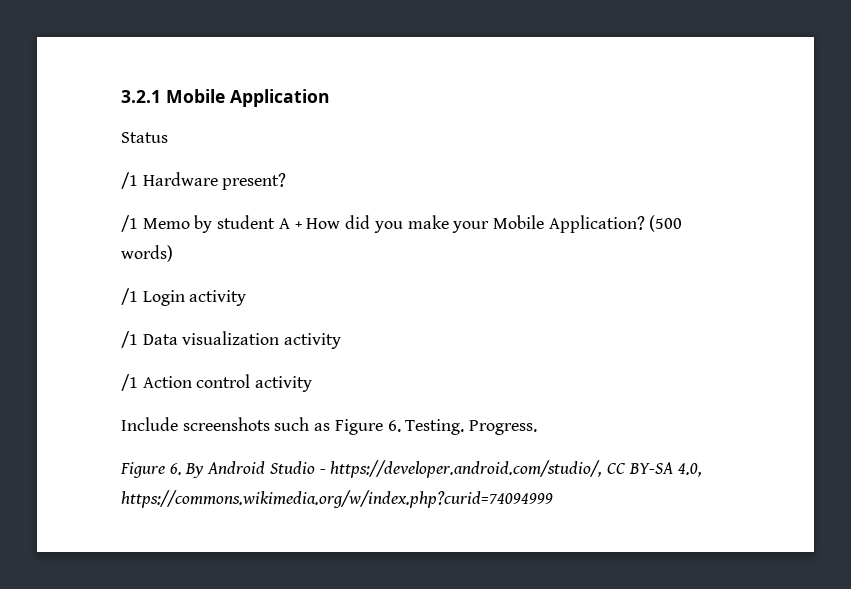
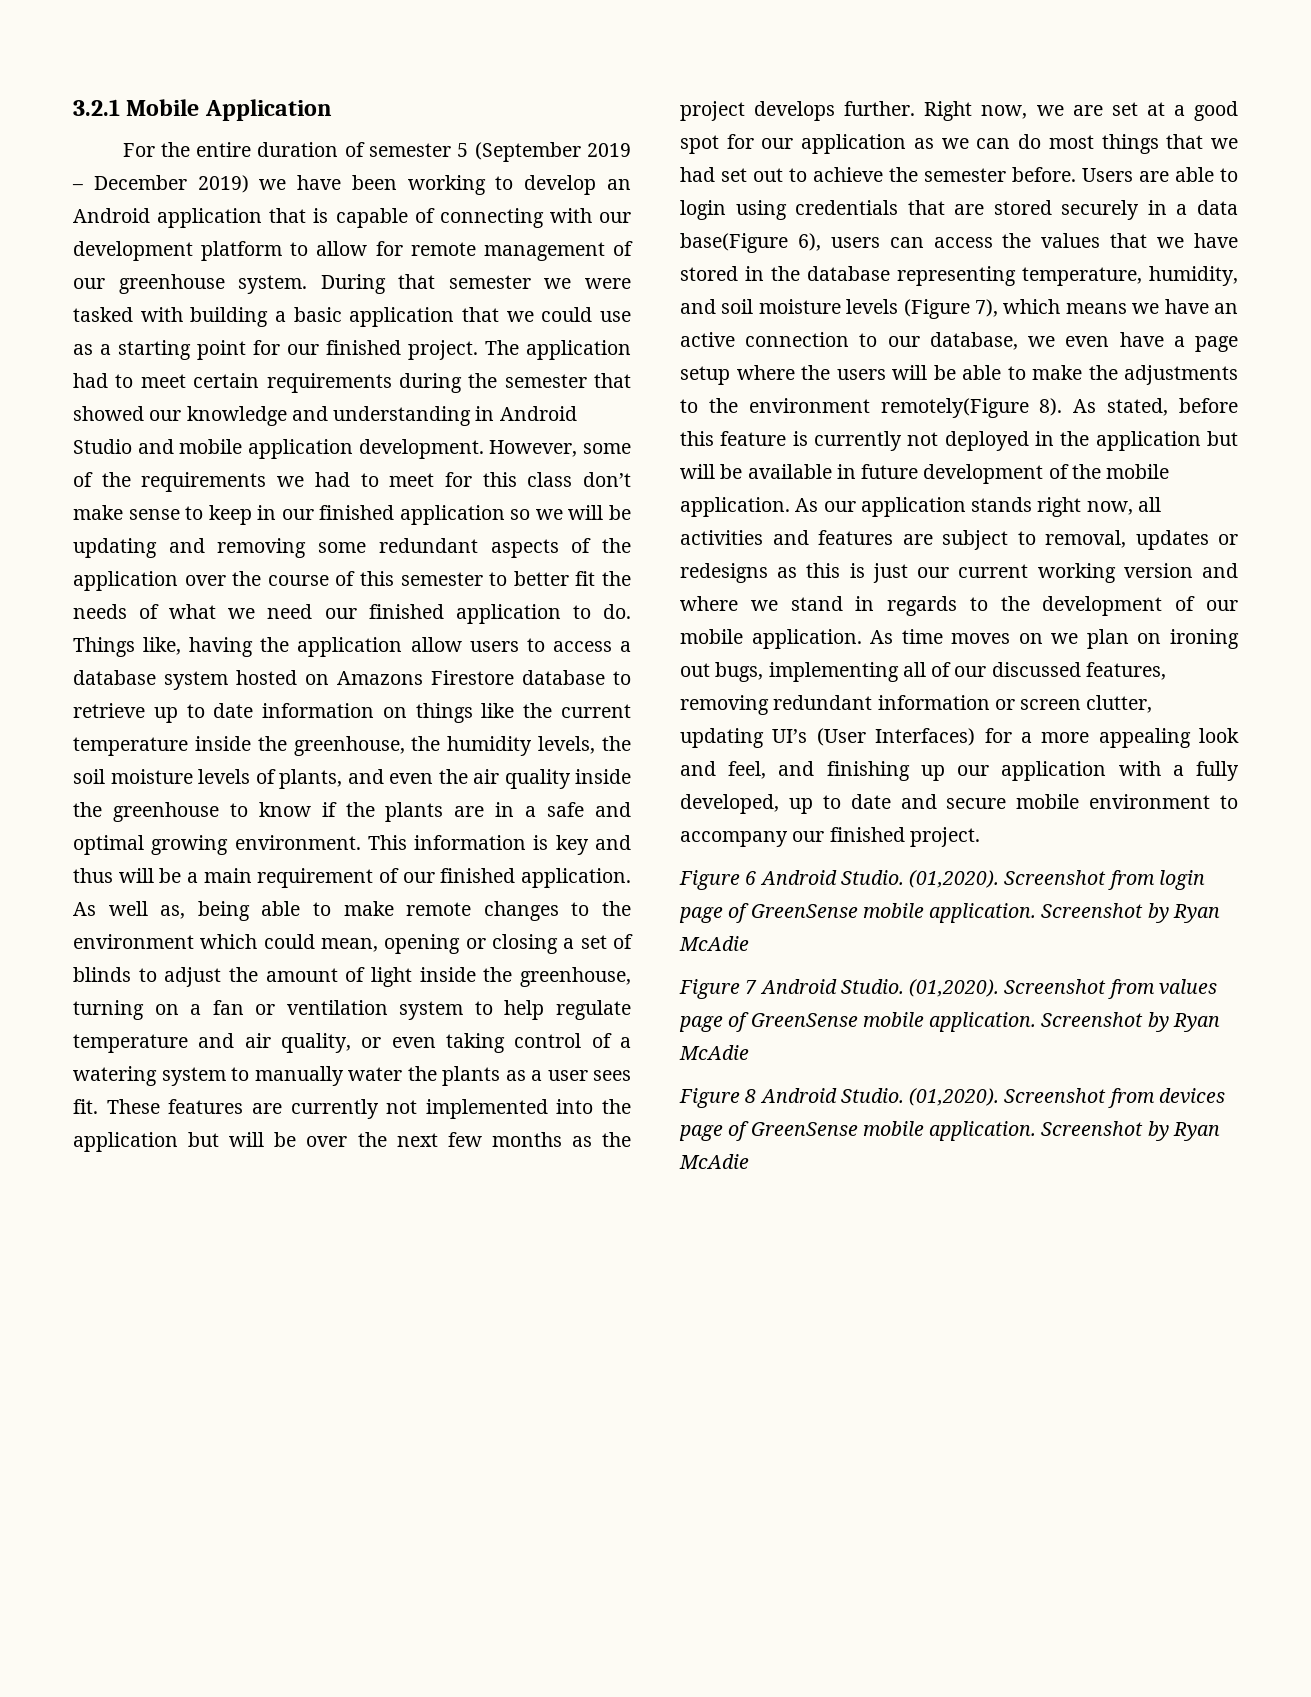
[121,132,168,143] [121,172,287,190] [121,215,683,233] [121,245,173,262] [121,288,247,306] [121,331,342,349] [121,374,313,392] [121,417,538,435] [120,460,702,478] [121,490,553,508] Status // /1 Hardware present? // /1 Memo by student A + How did you make your Mobile Application? (500 words) // /1 Login activity // /1 Data visualization activity // /1 Action control activity // Include screenshots such as Figure 6. Testing. Progress. // Figure 6. By Android Studio - https://developer.android.com/studio/, CC BY-SA 4.0, https://commons.wikimedia.org/w/index.php?curid=74094999 -> [122,142,631,162] [72,175,631,195] [73,208,631,228] [73,241,633,261] [73,274,631,294] [73,307,631,327] [73,340,631,360] [73,373,631,393] [73,406,577,426] [73,439,631,459] [73,472,631,492] [73,505,632,525] [73,538,631,558] [73,571,632,591] [73,604,631,624] [73,637,631,657] [73,670,631,690] [73,703,631,723] [73,736,631,756] [73,769,631,789] [73,802,631,822] [73,835,631,855] [73,868,632,888] [73,901,632,921] [73,934,633,954] [73,967,631,987] [73,1000,631,1020] [73,1033,631,1053] [73,1066,631,1086] [73,1099,631,1119] [73,1132,632,1152] [680,101,1238,121] [680,134,1238,154] [680,167,1238,182] [680,200,1238,220] [680,233,1238,253] [680,266,1238,286] [680,299,1238,319] [680,332,1238,352] [680,365,1238,385] [680,398,1238,418] [680,431,1238,451] [680,464,1170,484] [680,497,1161,517] [680,530,1238,550] [680,563,1238,583] [680,596,1238,616] [680,629,1239,649] [680,662,1166,682] [680,695,1153,715] [680,728,1239,748] [680,761,1239,781] [680,794,1238,814] [680,827,980,847] [679,870,1205,890] [679,903,1220,923] [679,936,749,951] [679,979,1217,999] [679,1012,1220,1032] [679,1045,749,1060] [679,1088,1225,1108] [679,1121,1220,1141] [679,1154,749,1169] For the entire duration of semester 5 (September 2019 – December 2019) we have been working to develop an Android application that is capable of connecting with our development platform to allow for remote management of our greenhouse system. During that semester we were tasked with building a basic application that we could use as a starting point for our finished project. The application had to meet certain requirements during the semester that showed our knowledge and understanding in Android Studio and mobile application development. However, some of the requirements we had to meet for this class don’t make sense to keep in our finished application so we will be updating and removing some redundant aspects of the application over the course of this semester to better fit the needs of what we need our finished application to do. Things like, having the application allow users to access a database system hosted on Amazons Firestore database to retrieve up to date information on things like the current temperature inside the greenhouse, the humidity levels, the soil moisture levels of plants, and even the air quality inside the greenhouse to know if the plants are in a safe and optimal growing environment. This information is key and thus will be a main requirement of our finished application. As well as, being able to make remote changes to the environment which could mean, opening or closing a set of blinds to adjust the amount of light inside the greenhouse, turning on a fan or ventilation system to help regulate temperature and air quality, or even taking control of a watering system to manually water the plants as a user sees fit. These features are currently not implemented into the application but will be over the next few months as the project develops further. Right now, we are set at a good spot for our application as we can do most things that we had set out to achieve the semester before. Users are able to login using credentials that are stored securely in a data base(Figure 6), users can access the values that we have stored in the database representing temperature, humidity, and soil moisture levels (Figure 7), which means we have an active connection to our database, we even have a page setup where the users will be able to make the adjustments to the environment remotely(Figure 8). As stated, before this feature is currently not deployed in the application but will be available in future development of the mobile application. As our application stands right now, all activities and features are subject to removal, updates or redesigns as this is just our current working version and where we stand in regards to the development of our mobile application. As time moves on we plan on ironing out bugs, implementing all of our discussed features, removing redundant information or screen clutter, updating UI’s (User Interfaces) for a more appealing look and feel, and finishing up our application with a fully developed, up to date and secure mobile environment to accompany our finished project. // Figure 6 Android Studio. (01,2020). Screenshot from login page of GreenSense mobile application. Screenshot by Ryan McAdie // Figure 7 Android Studio. (01,2020). Screenshot from values page of GreenSense mobile application. Screenshot by Ryan McAdie // Figure 8 Android Studio. (01,2020). Screenshot from devices page of GreenSense mobile application. Screenshot by Ryan McAdie

